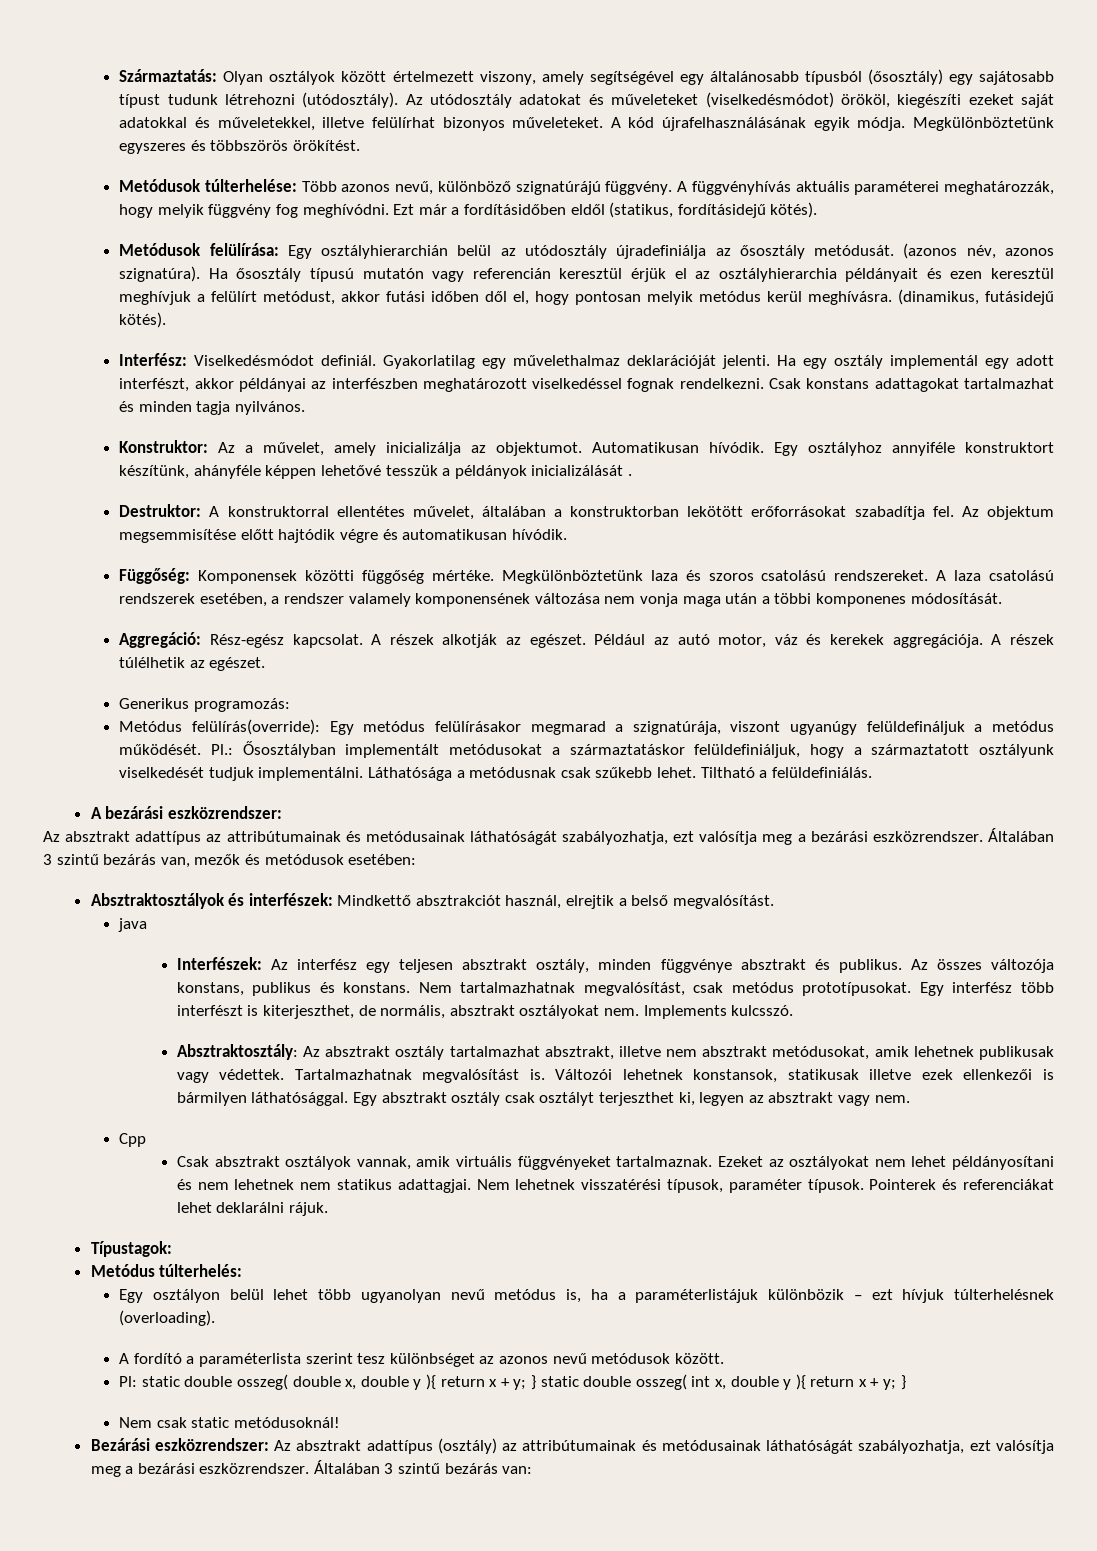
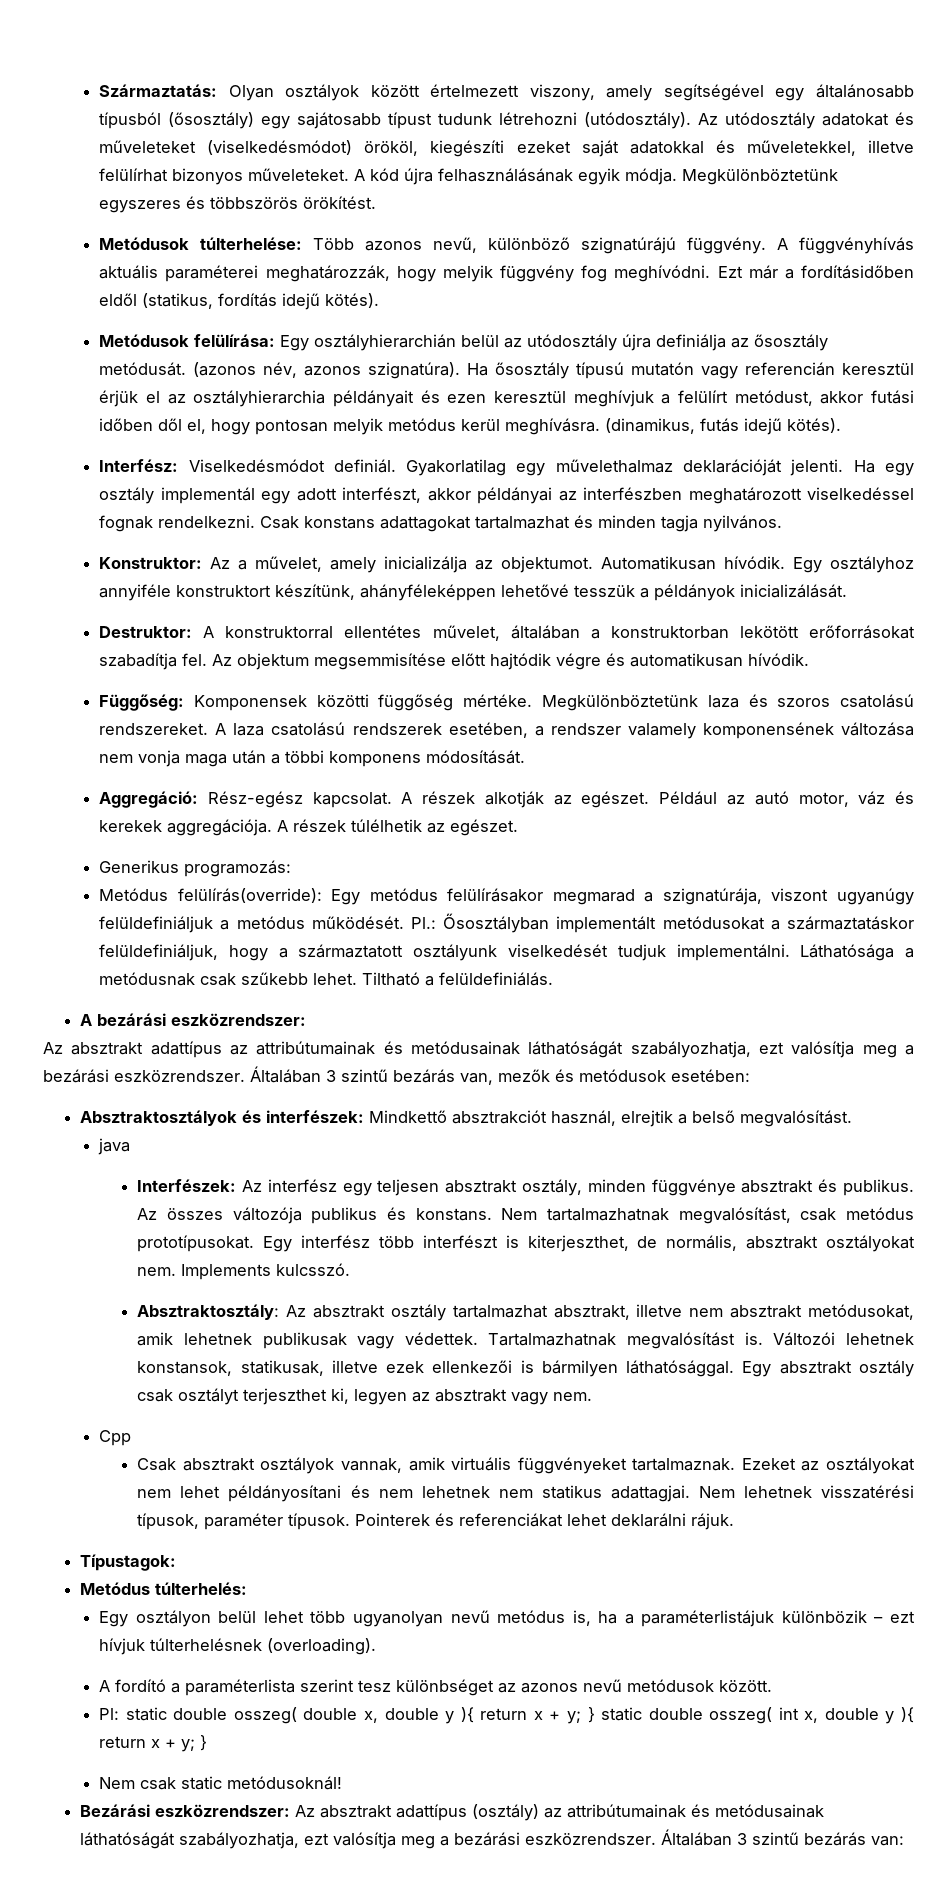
[662,117,807,131] újrafelhasználásának -> [404,168,574,185] újra felhasználásának
[677,204,766,218] fordításidejű -> [218,293,321,310] fordítás idejű
[616,245,707,259] újradefiniálja -> [622,334,727,351] újra definiálja
[984,291,1054,305] futásidejű -> [700,418,783,435] futás idejű
[193,465,317,479] ahányféle képpen -> [360,584,497,601] ahányféleképpen
[531,465,633,476] inicializálását . -> [740,584,848,598] inicializálását.
[815,593,906,607] komponenes -> [329,751,422,767] komponens
[866,721,965,735] felüldefináljuk -> [99,916,214,933] felüldefiniáljuk
[176,982,244,996] konstans, -> (302, 1215) none
[787,1069,859,1080] statikusak -> [240,1360,324,1376] statikusak,

